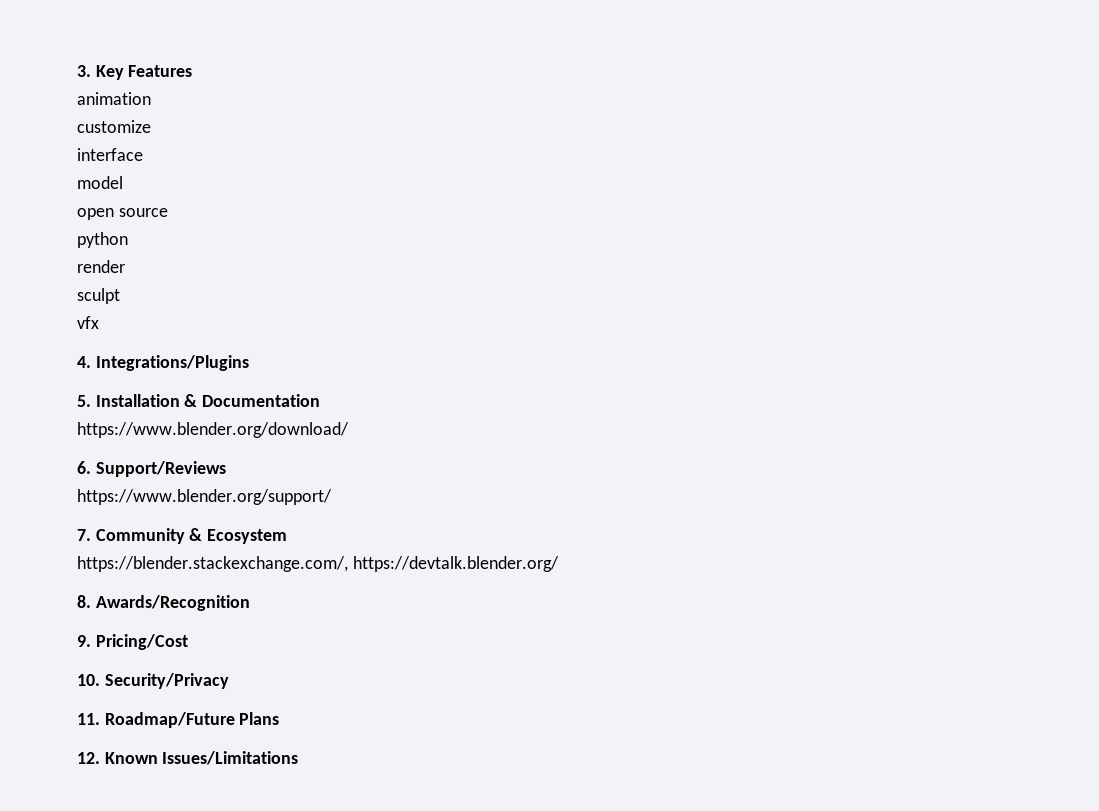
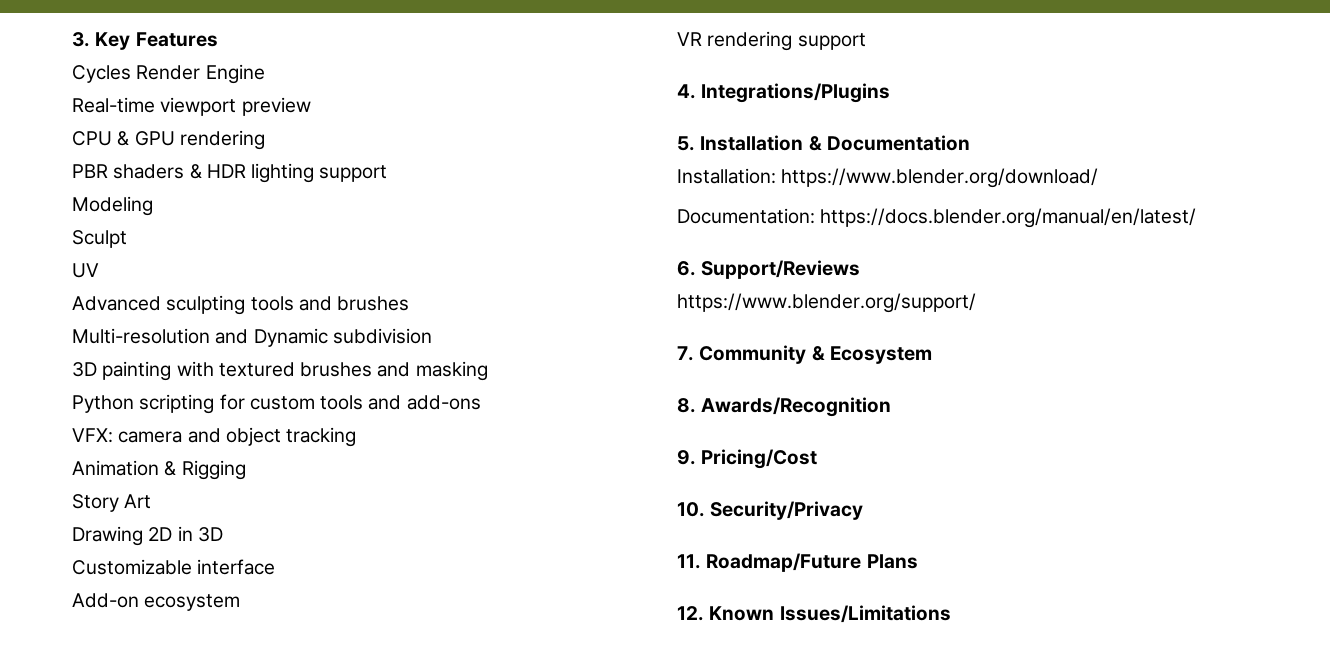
[77,92,151,105] [77,120,151,133] [77,148,143,161] [77,176,123,189] [77,208,168,220] [77,232,128,248] [77,260,125,273] [77,288,120,304] [77,316,99,329] animation // customize // interface // model // open source // python // render // sculpt // vfx -> [72,64,265,84] [72,97,311,116] [72,130,265,150] [72,163,388,183] [72,196,153,216] [72,230,127,248] [72,263,99,278] [72,295,410,315] [72,328,432,347] [72,361,488,381] [72,394,481,414] [72,427,357,447] [72,460,246,480] [72,494,152,512] [72,526,223,546] [72,559,276,575] [72,593,241,611] [677,31,866,51] Cycles Render Engine // Real-time viewport preview // CPU & GPU rendering // PBR shaders & HDR lighting support // Modeling // Sculpt // UV // Advanced sculpting tools and brushes // Multi-resolution and Dynamic subdivision // 3D painting with textured brushes and masking // Python scripting for custom tools and add-ons // VFX: camera and object tracking // Animation & Rigging // Story Art // Drawing 2D in 3D // Customizable interface // Add-on ecosystem // VR rendering support
(321, 400) none -> [677,168,776,184] Installation:
(349, 430) none -> [677,208,1197,228] // Documentation: https://docs.blender.org/manual/en/latest/
[77,556,559,572] // https://blender.stackexchange.com/, https://devtalk.blender.org/ -> (932, 355) none

